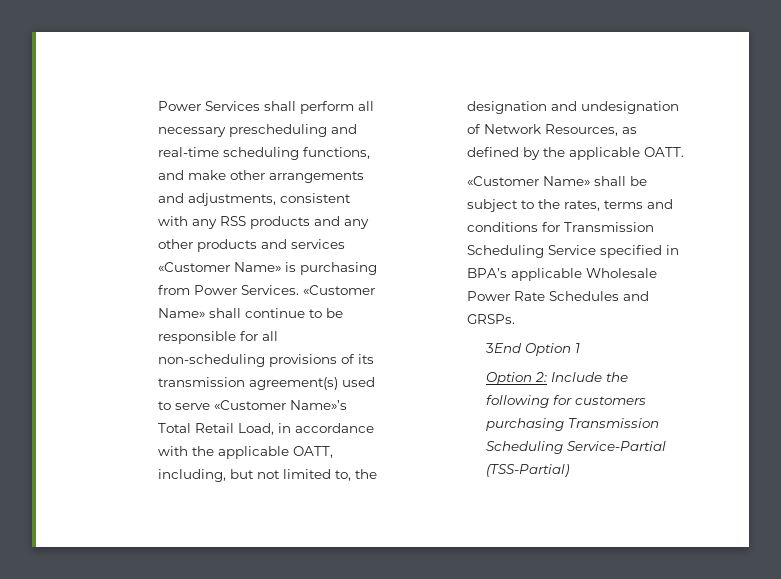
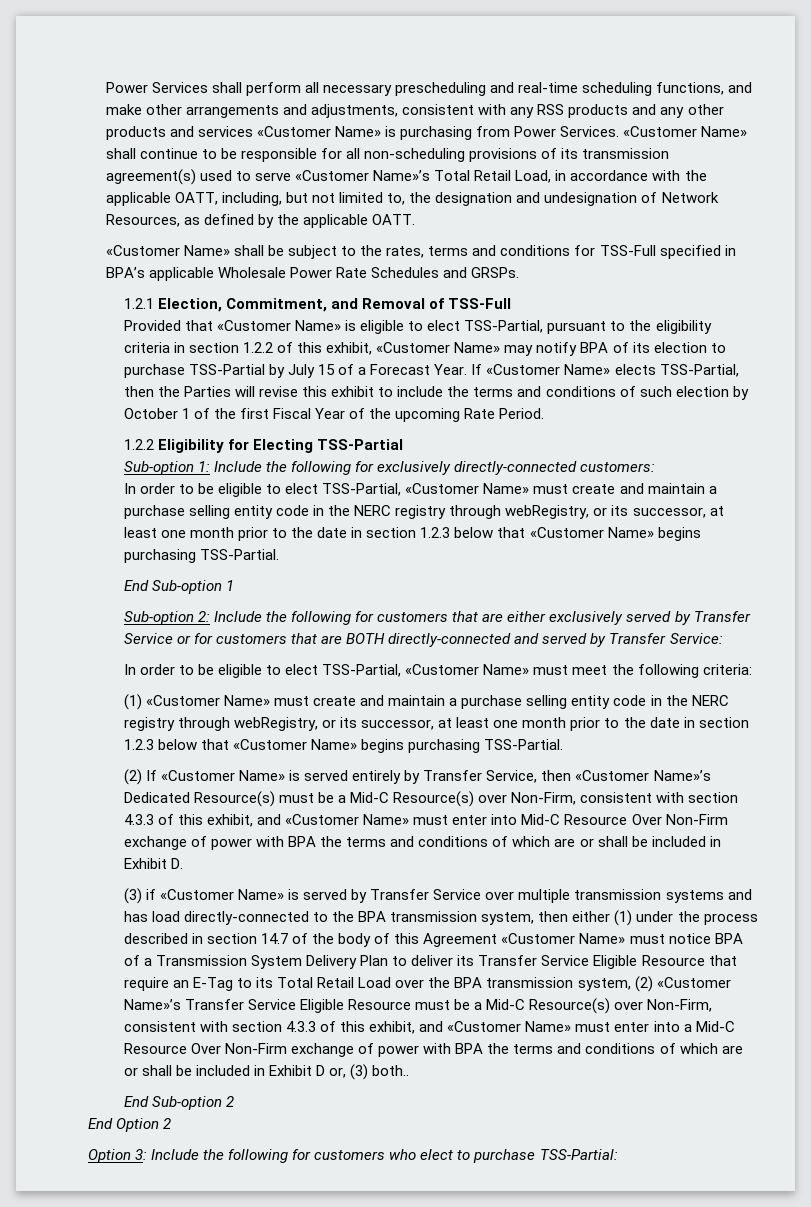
[563,222,654,232] [466,245,596,258] Transmission Scheduling Service -> [599,245,656,256] TSS-Full
[485,343,571,356] 3End Option -> [123,298,512,312] [123,320,712,334] [123,342,726,356] [123,364,739,378] [123,386,749,400] [123,408,545,422] [123,439,404,453] [123,461,656,475] [123,483,717,497] [123,505,724,519] [123,527,701,541] [123,549,279,563] [123,580,222,594] 1.2.1 Election, Commitment, and Removal of TSS-Full // Provided that «Customer Name» is eligible to elect TSS-Partial, pursuant to the eligibility criteria in section 1.2.2 of this exhibit, «Customer Name» may notify BPA of its election to purchase TSS-Partial by July 15 of a Forecast Year. If «Customer Name» elects TSS-Partial, then the Parties will revise this exhibit to include the terms and conditions of such election by October 1 of the first Fiscal Year of the upcoming Rate Period. // 1.2.2 Eligibility for Electing TSS-Partial // Sub-option 1: Include the following for exclusively directly-connected customers: // In order to be eligible to elect TSS-Partial, «Customer Name» must create and maintain a purchase selling entity code in the NERC registry through webRegistry, or its successor, at least one month prior to the date in section 1.2.3 below that «Customer Name» begins purchasing TSS-Partial. // End Sub-option
[485,372,532,385] Option -> [123,611,194,625] Sub-option
[485,418,659,431] [485,441,666,454] [485,464,569,477] purchasing Transmission Scheduling Service-Partial (TSS-Partial) -> [452,611,751,625] [123,633,723,647] [123,664,752,678] [123,694,729,710] [123,717,749,731] [123,739,564,753] [123,769,711,785] [123,791,739,807] [123,814,728,827] [123,836,721,850] [123,858,183,869] [123,888,752,904] [123,910,758,926] [123,933,743,947] [123,955,737,969] [123,976,731,992] [123,998,713,1014] [123,1021,735,1034] [123,1043,743,1057] [123,1064,410,1080] [123,1096,235,1110] [87,1118,172,1132] [87,1149,618,1163] that are either exclusively served by Transfer Service or for customers that are BOTH directly-connected and served by Transfer Service: // In order to be eligible to elect TSS-Partial, «Customer Name» must meet the following criteria: // (1) «Customer Name» must create and maintain a purchase selling entity code in the NERC registry through webRegistry, or its successor, at least one month prior to the date in section 1.2.3 below that «Customer Name» begins purchasing TSS-Partial. // (2) If «Customer Name» is served entirely by Transfer Service, then «Customer Name»’s Dedicated Resource(s) must be a Mid-C Resource(s) over Non-Firm, consistent with section 4.3.3 of this exhibit, and «Customer Name» must enter into Mid-C Resource Over Non-Firm exchange of power with BPA the terms and conditions of which are or shall be included in Exhibit D. // (3) if «Customer Name» is served by Transfer Service over multiple transmission systems and has load directly-connected to the BPA transmission system, then either (1) under the process described in section 14.7 of the body of this Agreement «Customer Name» must notice BPA of a Transmission System Delivery Plan to deliver its Transfer Service Eligible Resource that require an E-Tag to its Total Retail Load over the BPA transmission system, (2) «Customer Name»’s Transfer Service Eligible Resource must be a Mid-C Resource(s) over Non-Firm, consistent with section 4.3.3 of this exhibit, and «Customer Name» must enter into a Mid-C Resource Over Non-Firm exchange of power with BPA the terms and conditions of which are or shall be included in Exhibit D or, (3) both.. // End Sub-option 2 // End Option 2 // Option 3: Include the following for customers who elect to purchase TSS-Partial:

